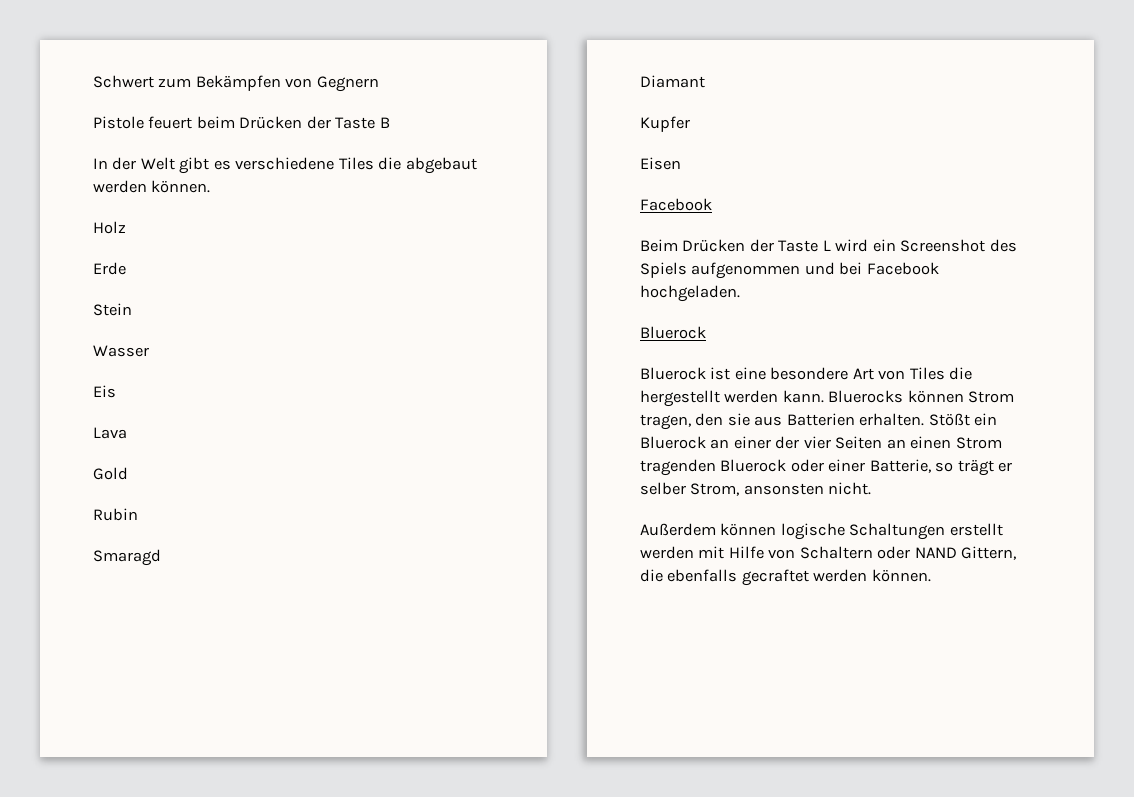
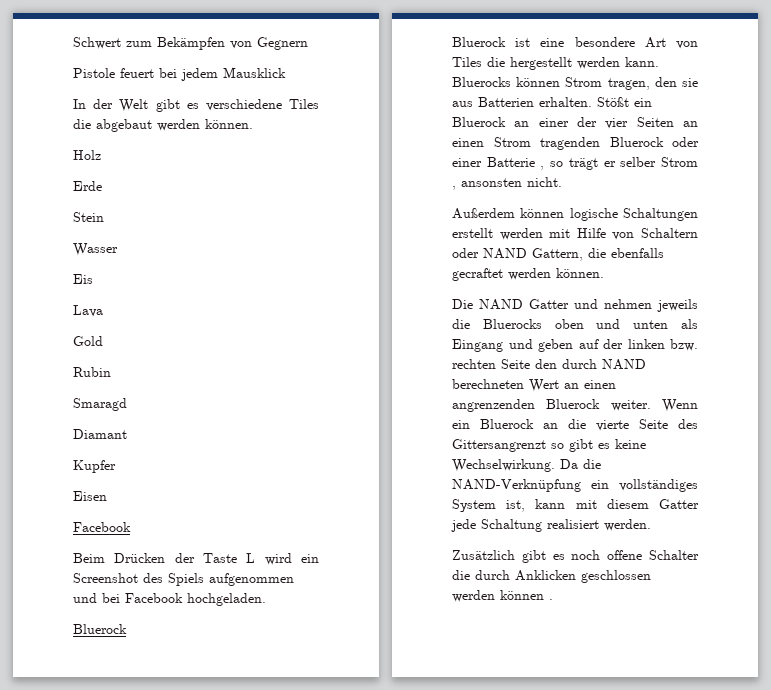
[196,116,390,129] beim Drücken der Taste B -> [159,67,286,81] bei jedem Mausklick
[869,459,931,473] Batterie, -> [486,157,545,170] Batterie ,
[690,483,740,496] Strom, -> [661,157,698,167] [452,186,456,190] Strom ,
[961,546,1017,560] Gittern, -> [532,248,583,261] Gattern,
(931, 575) none -> [452,299,698,312] [452,319,698,329] [452,339,698,352] [452,359,646,370] [452,379,616,392] [452,399,698,412] [452,419,698,431] [452,439,646,452] [452,459,601,472] [452,479,698,492] [452,499,699,512] [451,519,651,532] [452,550,699,563] [452,570,651,583] [452,590,553,602] // Die NAND Gatter und nehmen jeweils die Bluerocks oben und unten als Eingang und geben auf der linken bzw. rechten Seite den durch NAND berechneten Wert an einen angrenzenden Bluerock weiter. Wenn ein Bluerock an die vierte Seite des Gittersangrenzt so gibt es keine Wechselwirkung. Da die NAND-Verknüpfung ein vollständiges System ist, kann mit diesem Gatter jede Schaltung realisiert werden. // Zusätzlich gibt es noch offene Schalter die durch Anklicken geschlossen werden können .

